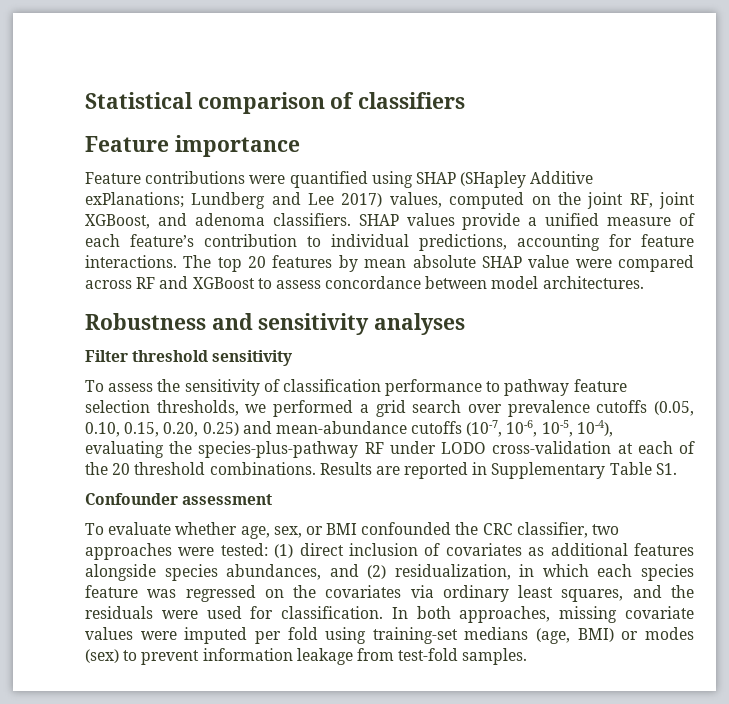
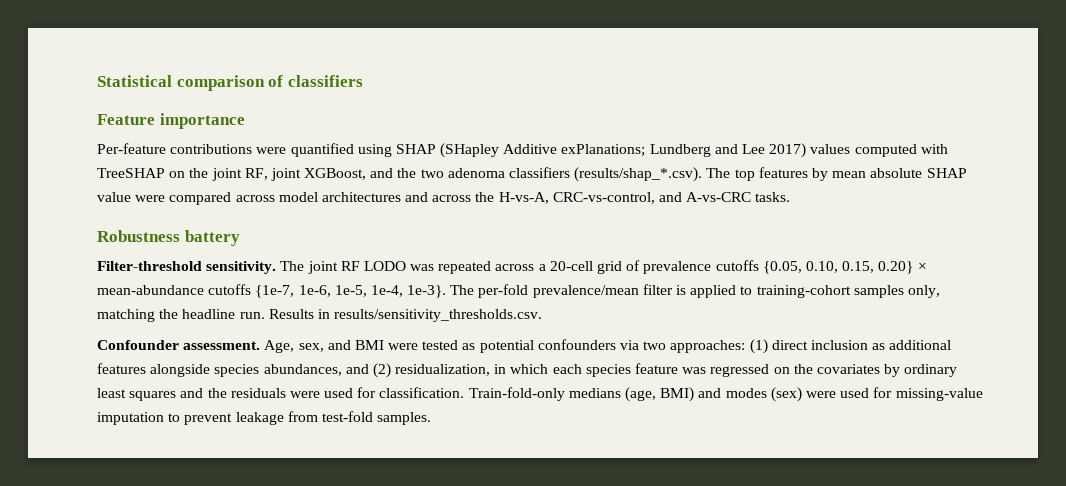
[85,172,141,184] Feature -> [97,143,166,154] Per-feature
[389,192,525,209] values, computed -> [810,144,948,157] [97,168,165,178] values computed with TreeSHAP
[194,213,695,230] [85,234,694,251] [85,255,177,268] adenoma classifiers. SHAP values provide a unified measure of each feature’s contribution to individual predictions, accounting for feature interactions. -> [397,167,703,182] the two adenoma classifiers (results/shap_*.csv).
[248,256,267,268] 20 -> (755, 175) none
[136,276,644,289] [85,313,466,335] [85,350,293,366] [85,379,627,396] [85,400,502,417] RF and XGBoost to assess concordance between model architectures. // Robustness and sensitivity analyses // Filter threshold sensitivity // To assess the sensitivity of classification performance to pathway feature selection thresholds, we performed a grid search over -> [278,192,791,204] [97,230,240,246] [97,260,641,274] model architectures and across the H-vs-A, CRC-vs-control, and A-vs-CRC tasks. // Robustness battery // Filter-threshold sensitivity. The joint RF LODO was repeated across a 20-cell grid of
[654,401,694,416] (0.05, -> [762,261,802,274] {0.05,
[163,420,613,437] [85,441,695,458] [85,462,677,479] [85,493,273,505] [85,522,620,539] [85,543,268,560] 0.20, 0.25) and mean-abundance cutoffs (10-7, 10-6, 10-5, 10-4), evaluating the species-plus-pathway RF under LODO cross-validation at each of the 20 threshold combinations. Results are reported in Supplementary Table S1. // Confounder assessment // To evaluate whether age, sex, or BMI confounded the CRC classifier, two approaches were tested: -> [878,261,927,274] [97,284,940,298] [97,309,543,322] [97,339,746,353] 0.20} × mean-abundance cutoffs {1e-7, 1e-6, 1e-5, 1e-4, 1e-3}. The per-fold prevalence/mean filter is applied to training-cohort samples only, matching the headline run. Results in results/sensitivity_thresholds.csv. // Confounder assessment. Age, sex, and BMI were tested as potential confounders via two approaches:
[424,543,522,556] of covariates -> (868, 345) none
[410,585,434,598] via -> [884,364,901,377] by
[561,589,624,602] squares, -> [129,391,177,401] squares
[391,606,694,623] [85,627,458,644] In both approaches, missing covariate values were imputed per fold using training-set -> [468,387,565,401] Train-fold-only
[621,631,639,640] or -> [698,388,722,398] and
(119, 656) none -> [805,387,983,401] [97,412,164,425] were used for missing-value imputation
[202,648,293,661] information -> (233, 419) none

